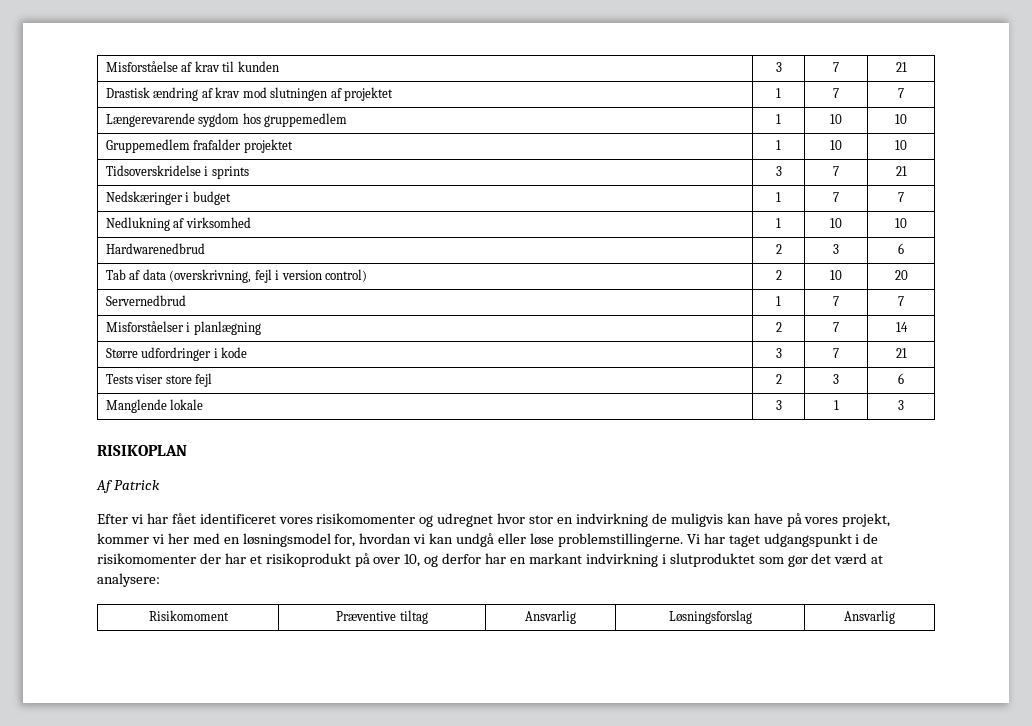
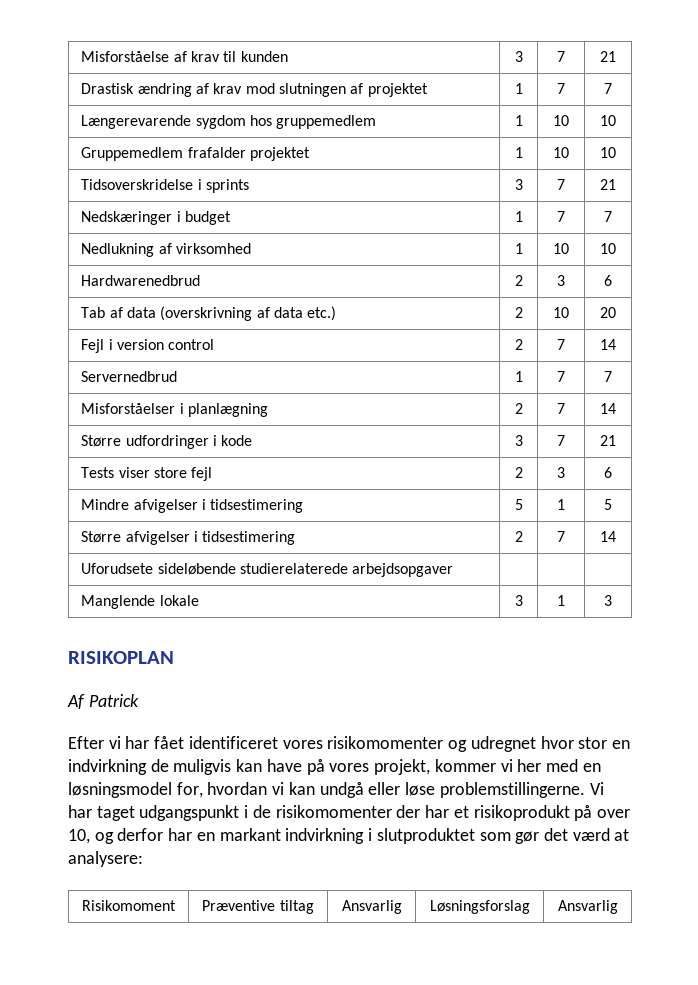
[169,269,368,283] [775,270,782,280] [830,270,842,280] [894,270,908,280] (overskrivning, fejl i version control) | 2 | 10 | 20 -> [160,306,337,321] [514,307,523,318] [553,307,569,318] [600,307,616,318] [81,339,215,353] [514,339,523,350] [557,339,565,350] [600,339,616,350] (overskrivning af data etc.) | 2 | 10 | 20 // Fejl i version control | 2 | 7 | 14
(904, 378) none -> [81,499,304,513] [514,499,523,510] [557,499,565,510] [604,499,612,510] [81,531,296,545] [514,531,523,542] [557,531,565,542] [600,531,616,542] [81,563,454,577] // Mindre afvigelser i tidsestimering | 5 | 1 | 5 // Større afvigelser i tidsestimering | 2 | 7 | 14 // Uforudsete sideløbende studierelaterede arbejdsopgaver | | |

